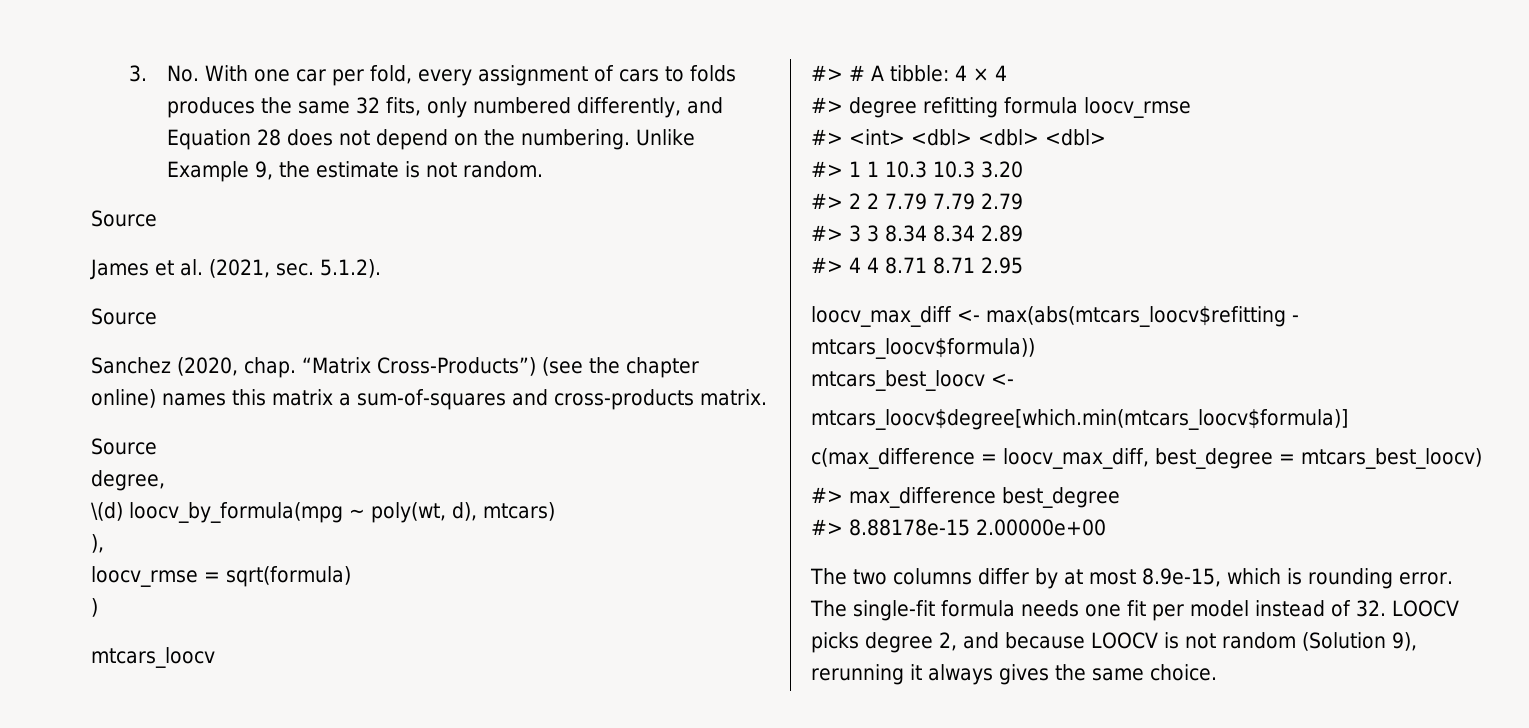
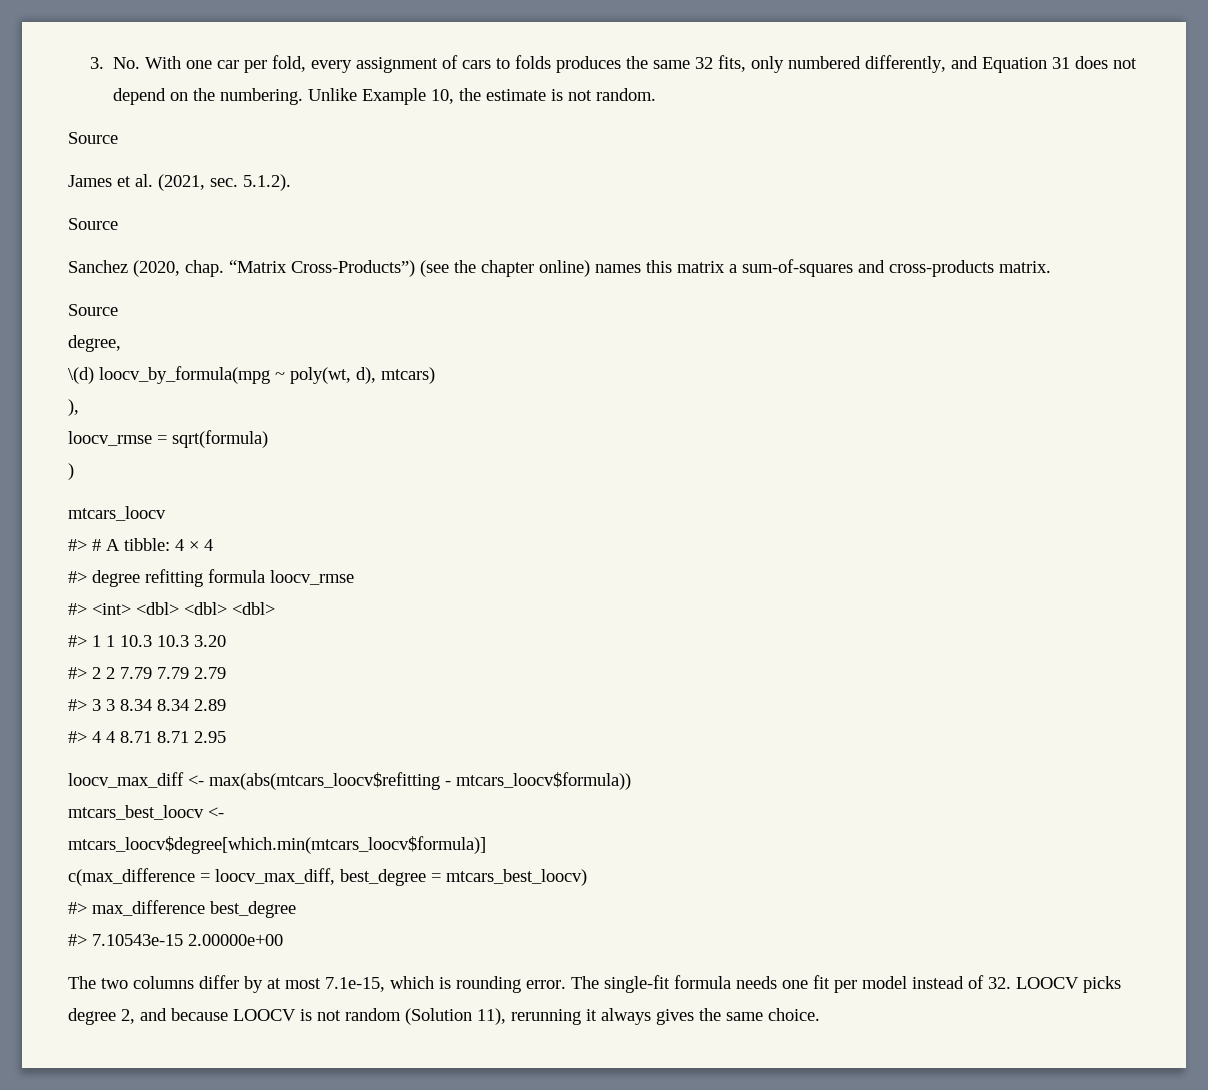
[257,129,282,146] 28 -> [1052,57,1071,69] 31
[255,161,274,180] 9, -> [431,89,455,104] 10,
[849,519,970,536] 8.88178e-15 -> [92,934,183,946] 7.10543e-15
[1142,568,1221,587] 8.9e-15, -> [325,977,385,992] 7.1e-15,
[1391,632,1417,651] 9), -> [477,1008,506,1025] 11),

